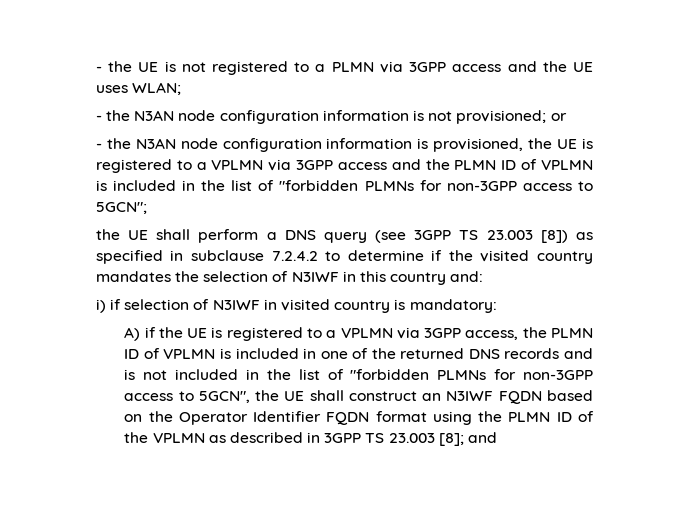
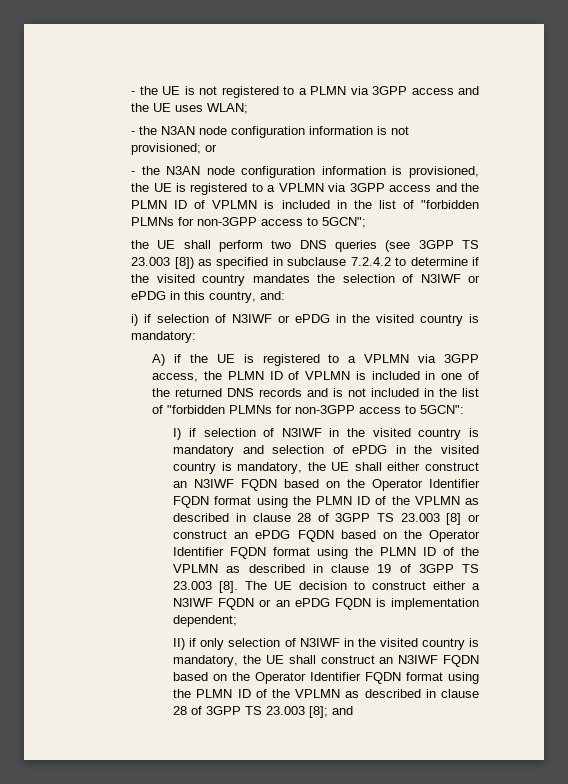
[266,230,367,243] a DNS query -> [271,240,378,252] two DNS queries
(339, 277) none -> [468,275,480,283] [131,291,167,300] or ePDG
[390,272,447,285] country -> [209,291,257,303] country,
[263,299,277,310] in -> [278,314,371,323] or ePDG in the
[198,391,250,403] 5GCN", -> [420,405,465,414] [173,428,480,440] [173,445,479,457] [173,462,479,474] [173,479,480,491] [173,496,479,508] [173,513,481,525] [173,530,480,542] [173,547,480,559] [173,564,480,573] [173,581,481,593] [173,598,479,610] [173,615,238,627] [173,638,480,650] [173,655,239,667] 5GCN": // I) if selection of N3IWF in the visited country is mandatory and selection of ePDG in the visited country is mandatory, the UE shall either construct an N3IWF FQDN based on the Operator Identifier FQDN format using the PLMN ID of the VPLMN as described in clause 28 of 3GPP TS 23.003 [8] or construct an ePDG FQDN based on the Operator Identifier FQDN format using the PLMN ID of the VPLMN as described in clause 19 of 3GPP TS 23.003 [8]. The UE decision to construct either a N3IWF FQDN or an ePDG FQDN is implementation dependent; // II) if only selection of N3IWF in the visited country is mandatory,
(321, 437) none -> [440,689,479,698] [173,706,203,715] clause 28 of

